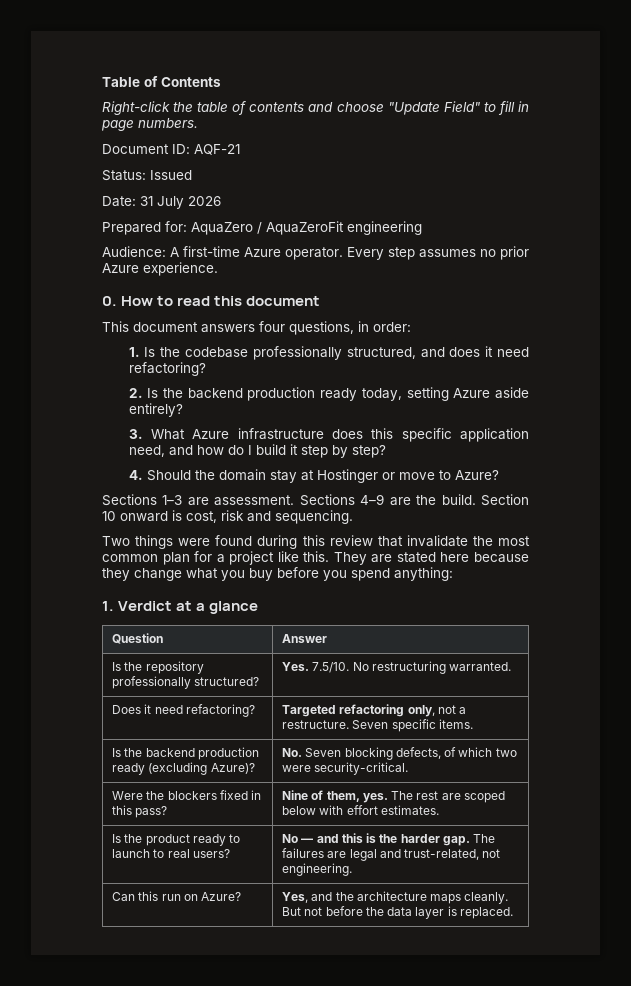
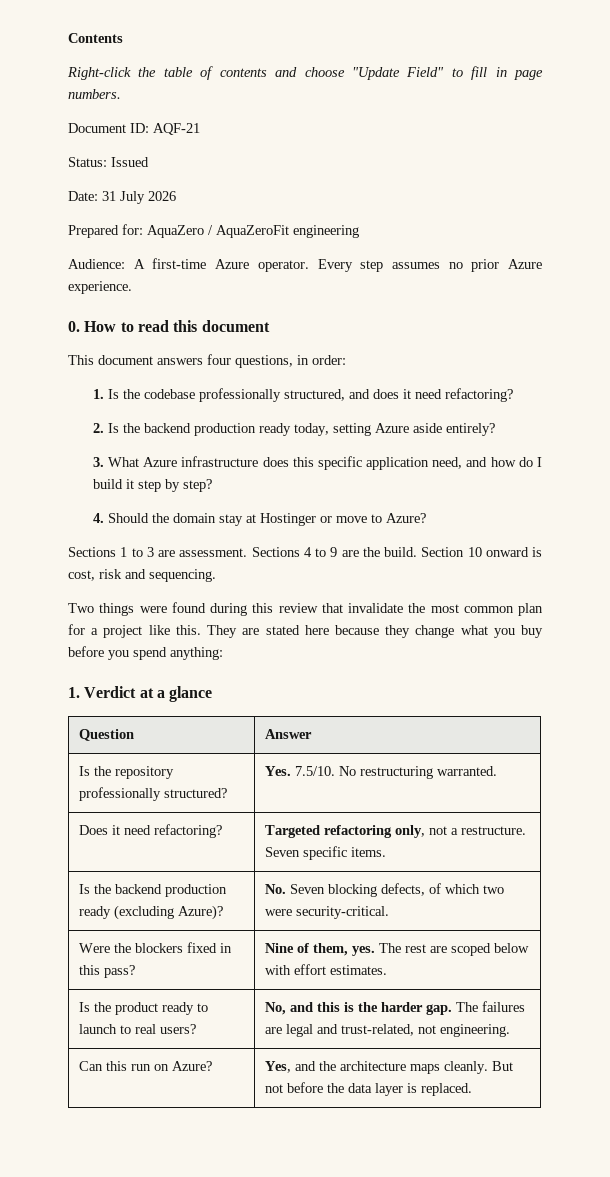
[102,76,158,87] Table of -> (68, 38) none
[162,494,385,506] 1–3 are assessment. Sections 4–9 -> [120,547,338,557] 1 to 3 are assessment. Sections 4 to 9
[282,834,314,843] No — -> [264,1002,286,1015] No,

